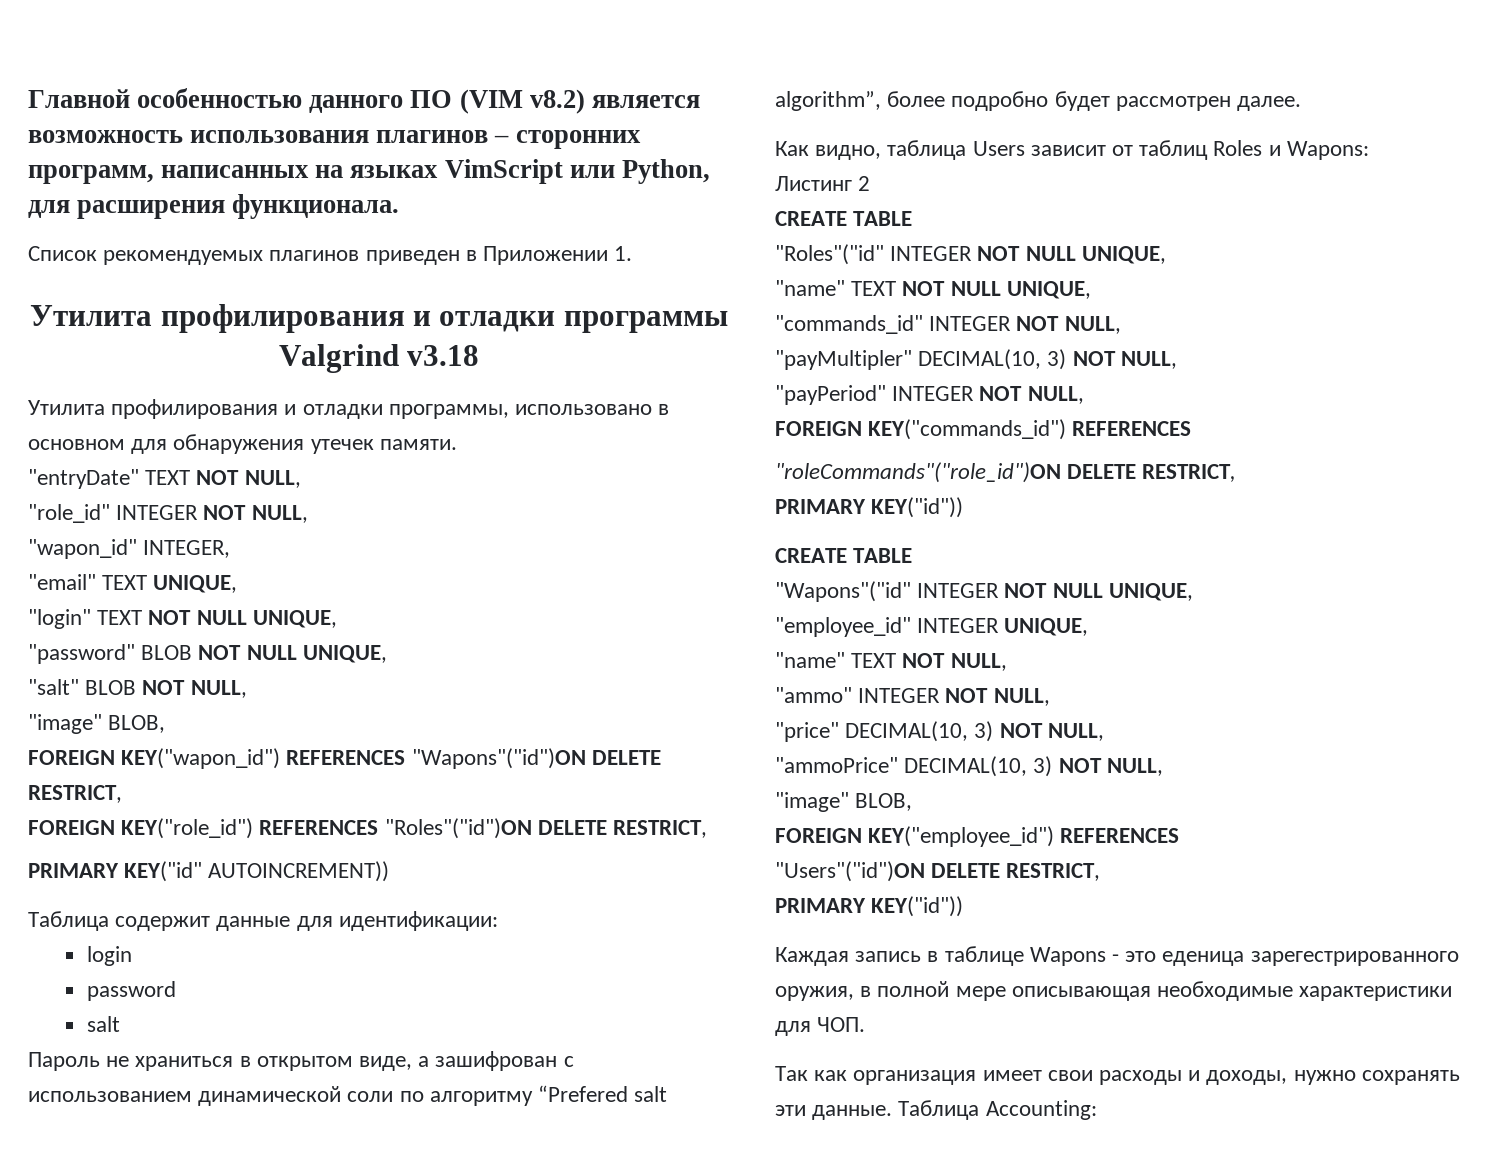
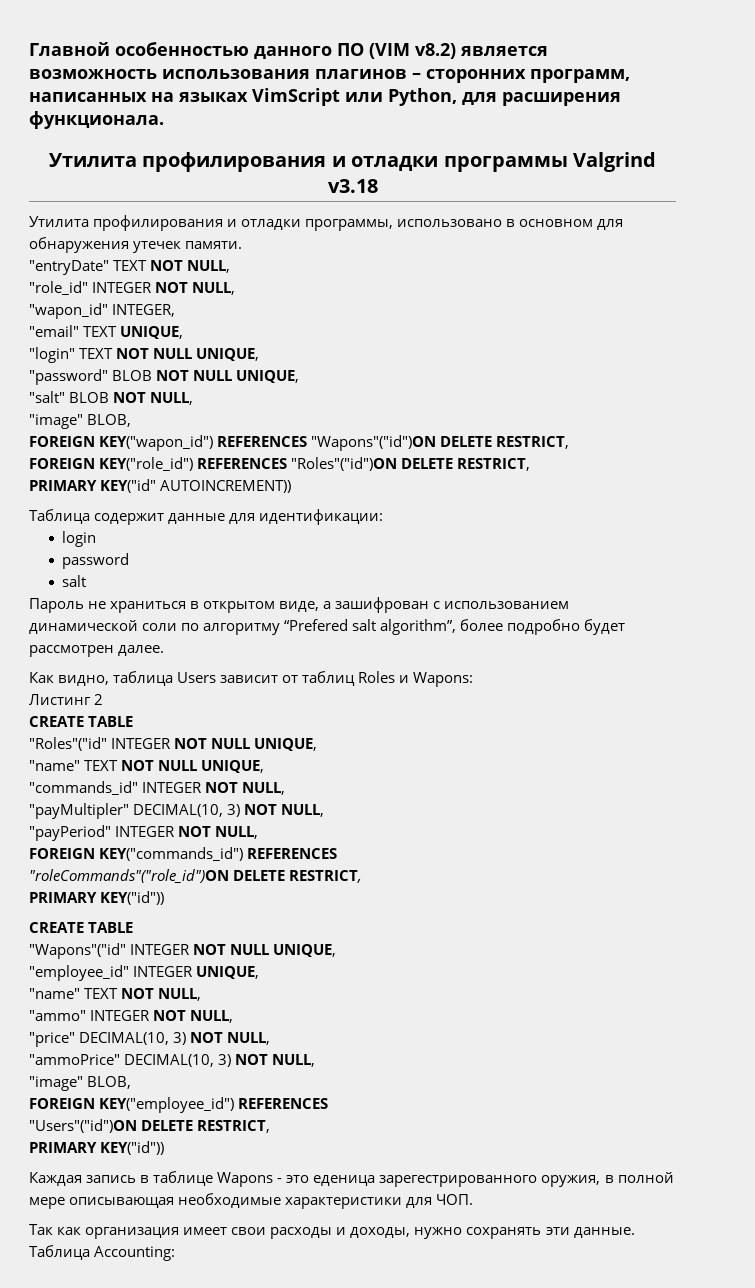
[28,246,633,265] // Список рекомендуемых плагинов приведен в Приложении 1. -> (164, 120) none

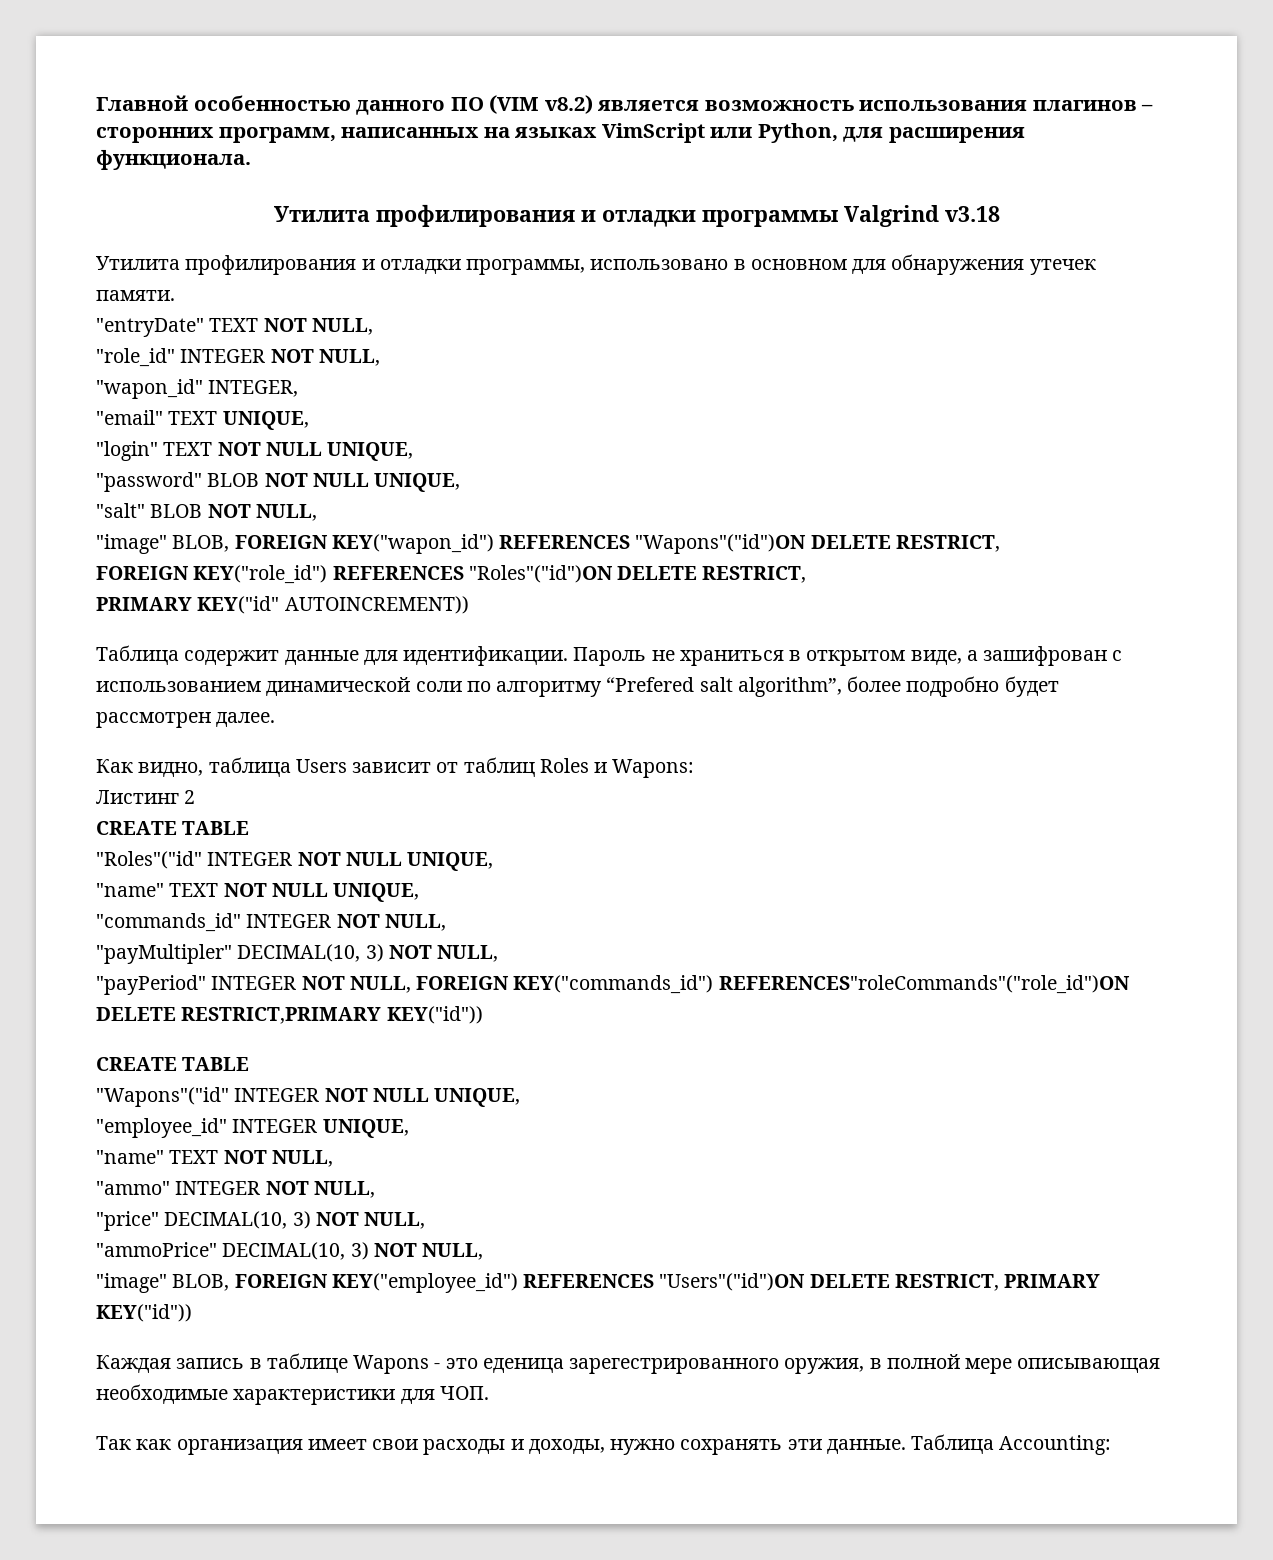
(132, 420) // -> (230, 543) none
[259,509,384,525] [62,531,97,547] [62,553,130,569] [62,575,87,587] идентификации: // login // password // salt // -> [403,646,569,666] идентификации.
(259, 832) // -> (411, 984) none
[247,848,338,859] [29,869,363,884] [29,892,97,903] REFERENCES // "roleCommands"("role_id")ON DELETE RESTRICT, // PRIMARY -> [718,975,1130,994] [96,1007,382,1024] REFERENCES"roleCommands"("role_id")ON DELETE RESTRICT,PRIMARY
(132, 1082) // -> (230, 1282) none
(329, 1103) // -> (655, 1281) none
(271, 1126) // -> (999, 1282) none

